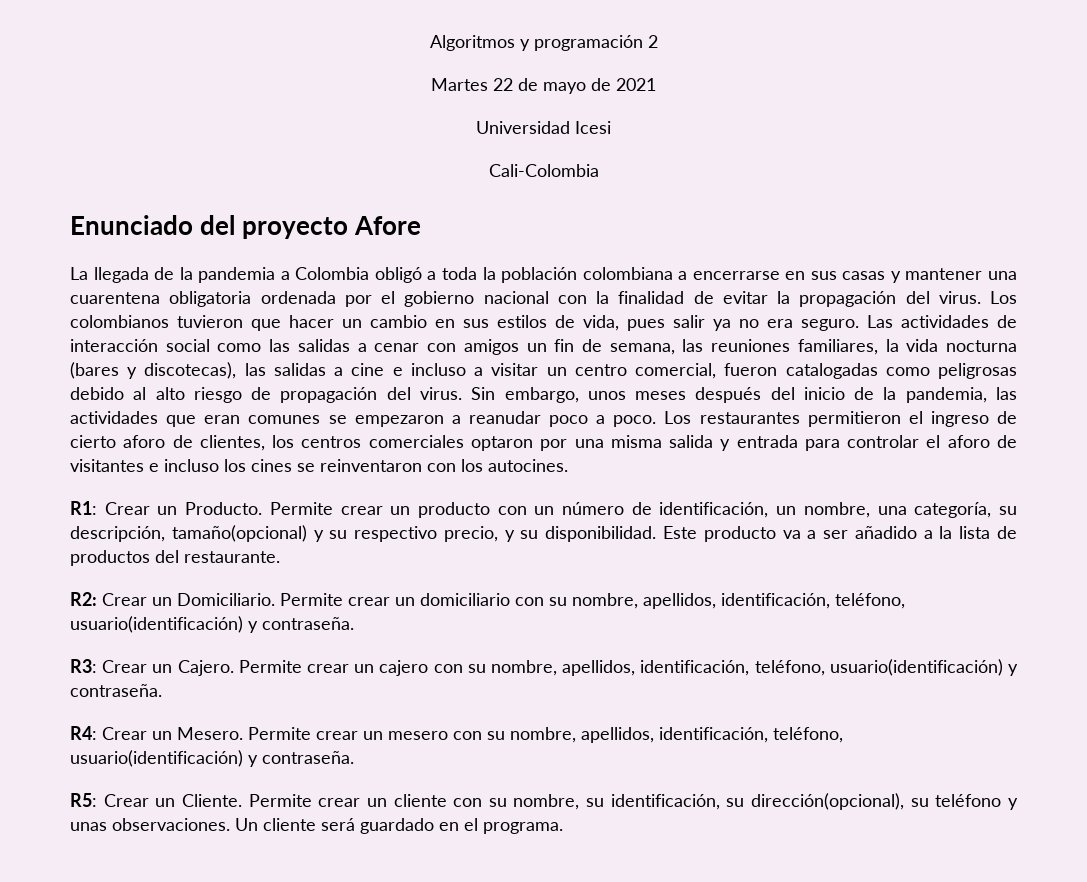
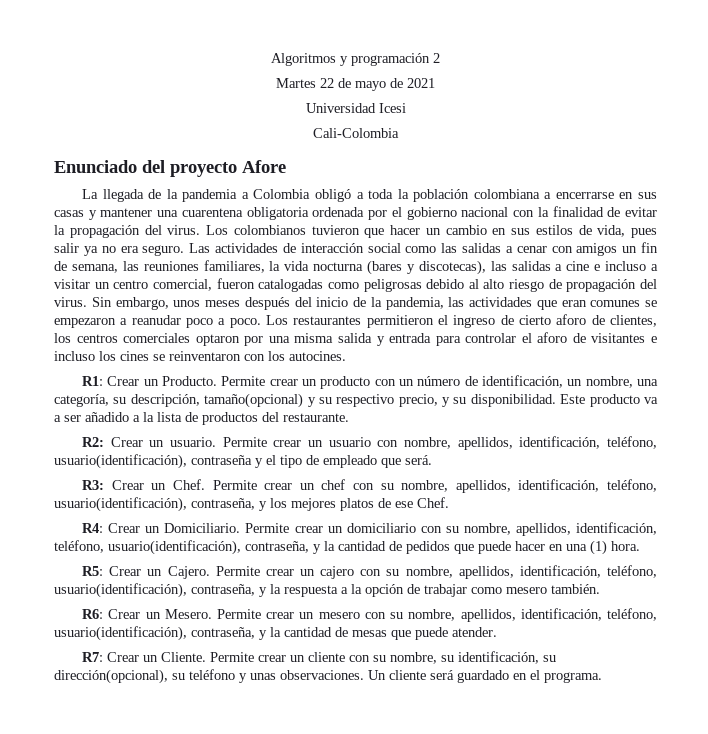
(172, 601) none -> [170,436,657,450] [54,454,432,469] [82,479,658,493] [54,497,449,512] [82,523,161,533] usuario. Permite crear un usuario con nombre, apellidos, identificación, teléfono, usuario(identificación), contraseña y el tipo de empleado que será. // R3: Crear un Chef. Permite crear un chef con su nombre, apellidos, identificación, teléfono, usuario(identificación), contraseña, y los mejores platos de ese Chef. // R4: Crear un
[70,616,354,633] [70,659,97,673] usuario(identificación) y contraseña. // R3: -> [108,540,640,555] [82,566,104,576] usuario(identificación), contraseña, y la cantidad de pedidos que puede hacer en una (1) hora. // R5:
[829,659,1019,676] [70,684,162,697] [70,726,97,740] usuario(identificación) y contraseña. // R4: -> [54,583,600,598] [82,609,104,619] usuario(identificación), contraseña, y la respuesta a la opción de trabajar como mesero también. // R6:
[70,750,354,767] [70,793,97,807] usuario(identificación) y contraseña. // R5: -> [54,626,497,641] [82,652,104,662] usuario(identificación), contraseña, y la cantidad de mesas que puede atender. // R7:

